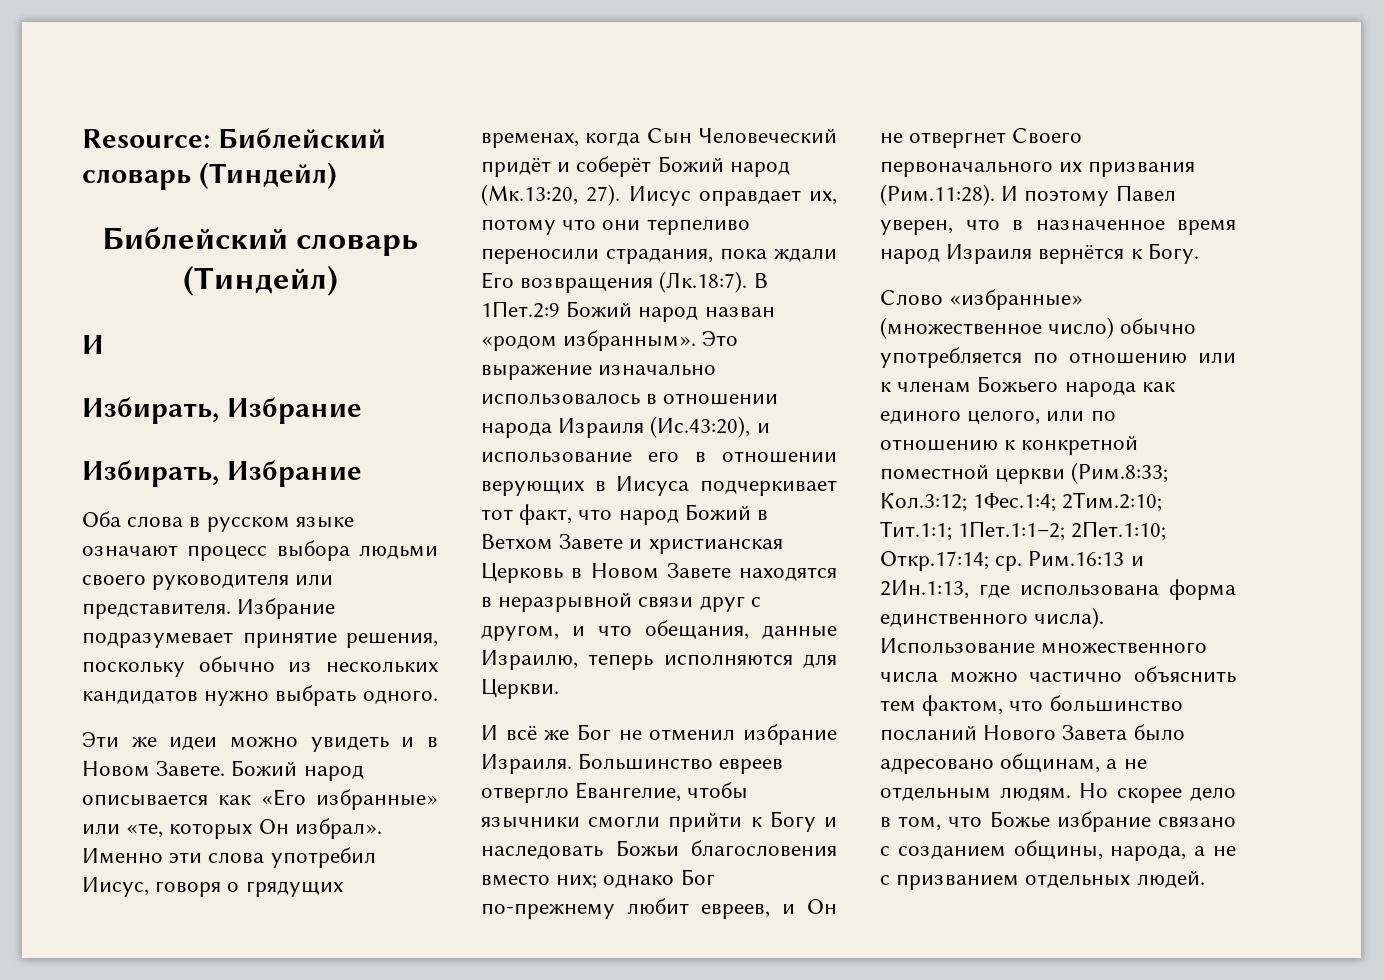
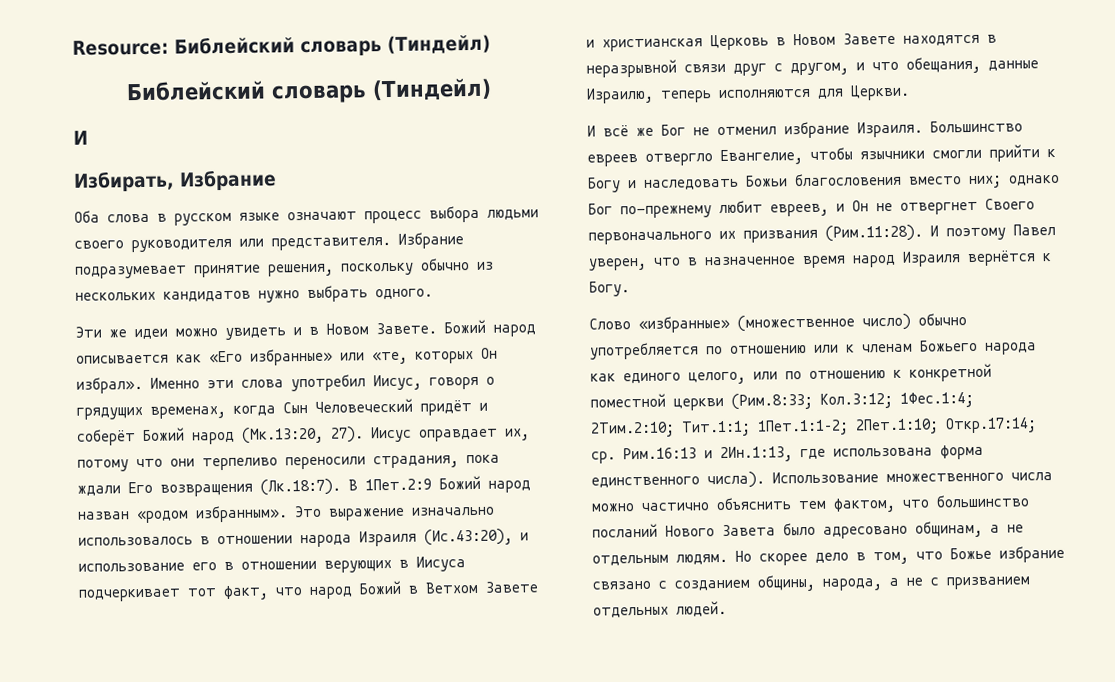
[82,460,362,487] // Избирать, Избрание -> (277, 180) none

